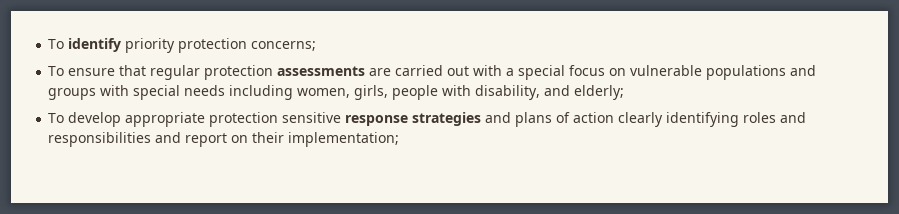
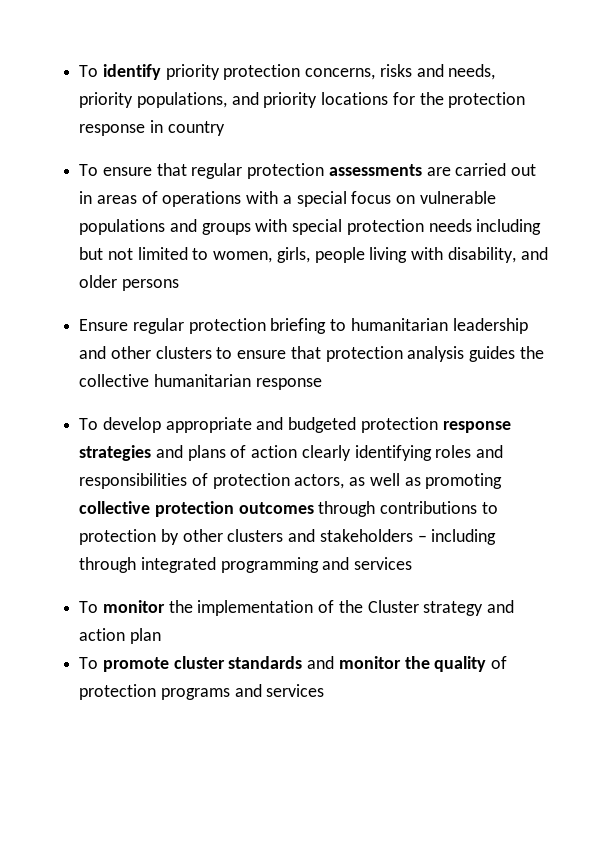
[251,41,317,51] concerns; -> [305,64,496,80] [79,92,526,108] [79,120,225,136] concerns, risks and needs, priority populations, and priority locations for the protection response in country
(470, 71) none -> [79,191,242,207] in areas of operations
(181, 92) none -> [346,219,424,235] protection
(294, 92) none -> [79,247,209,260] but not limited to
(439, 92) none -> [369,247,408,263] living
[574,85,625,100] elderly; -> [79,275,179,291] [79,318,528,334] [79,346,544,362] [79,374,322,390] older persons // Ensure regular protection briefing to humanitarian leadership and other clusters to ensure that protection analysis guides the collective humanitarian response
[209,112,342,127] protection sensitive -> [256,417,438,433] and budgeted protection
[155,132,400,147] and report on their implementation; -> [191,473,503,489] [79,501,498,517] [79,529,497,545] [79,557,413,573] [79,600,515,616] [79,628,161,644] [79,656,508,672] [79,684,325,700] of protection actors, as well as promoting collective protection outcomes through contributions to protection by other clusters and stakeholders – including through integrated programming and services // To monitor the implementation of the Cluster strategy and action plan // To promote cluster standards and monitor the quality of protection programs and services

